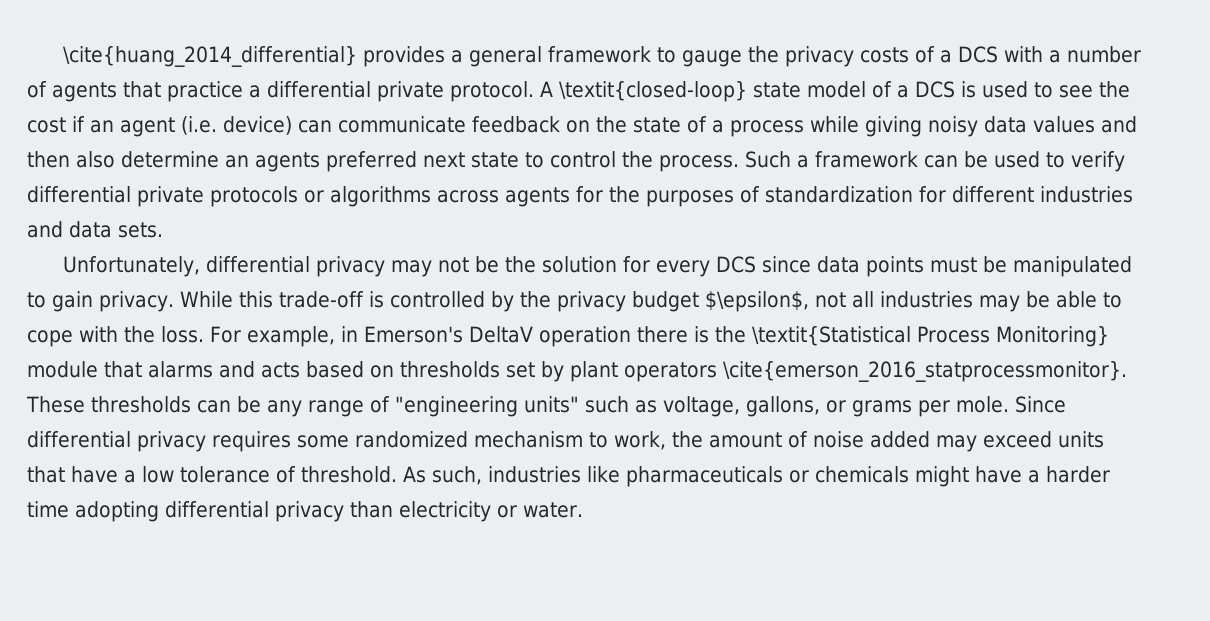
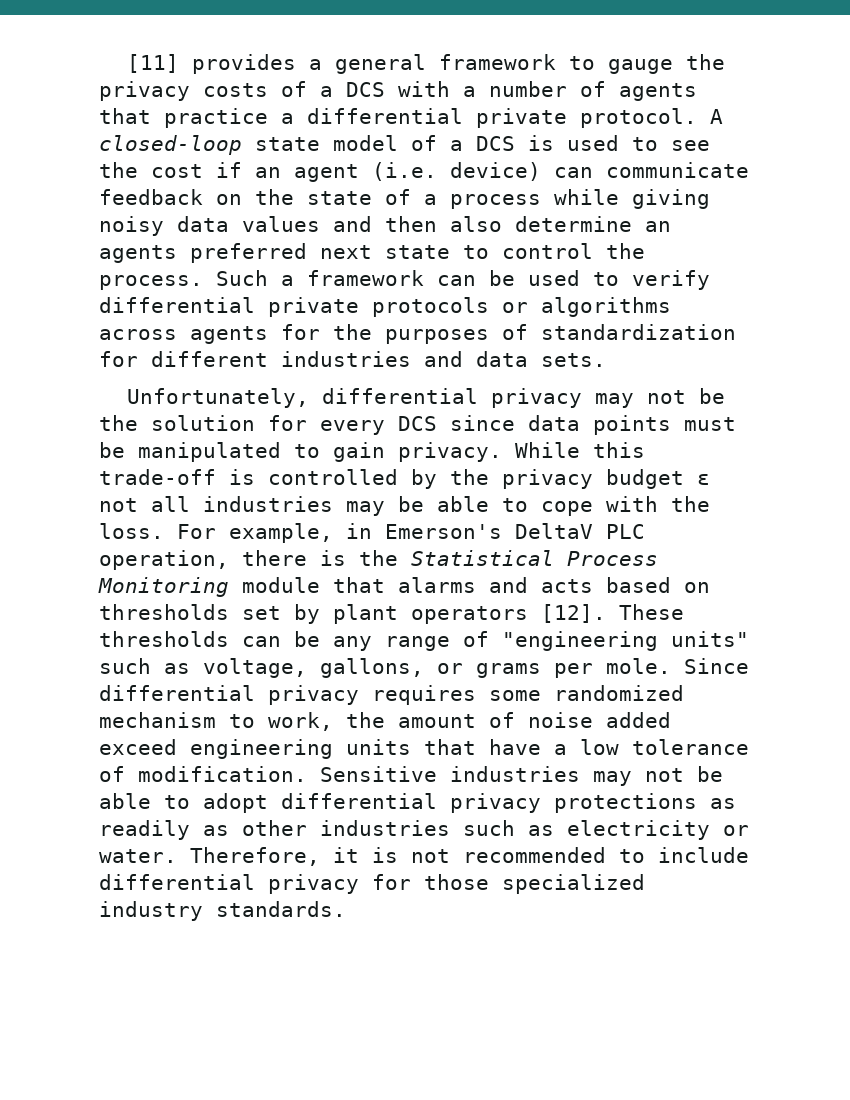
[63,46,358,67] \cite{huang_2014_differential} -> [127,54,180,73] [11]
[559,81,747,102] \textit{closed-loop} -> [99,135,242,155] closed-loop
[704,291,809,312] $\epsilon$, -> [697,474,710,485] ε
[538,326,631,347] operation -> [606,524,645,539] [99,550,229,570] PLC operation,
[751,326,1109,347] \textit{Statistical Process Monitoring} -> [411,550,658,566] [98,577,229,597] Statistical Process Monitoring
[723,361,1127,382] \cite{emerson_2016_statprocessmonitor}. -> [541,604,606,623] [12].
[936,431,1052,452] may exceed -> [99,739,333,759] exceed engineering
[301,466,1110,487] [27,501,583,522] threshold. As such, industries like pharmaceuticals or chemicals might have a harder time adopting differential privacy than electricity or water. -> [138,766,723,786] [99,793,736,813] [99,820,749,840] [99,847,749,866] [99,874,645,894] [99,901,346,921] modification. Sensitive industries may not be able to adopt differential privacy protections as readily as other industries such as electricity or water. Therefore, it is not recommended to include differential privacy for those specialized industry standards.

